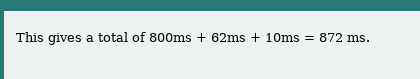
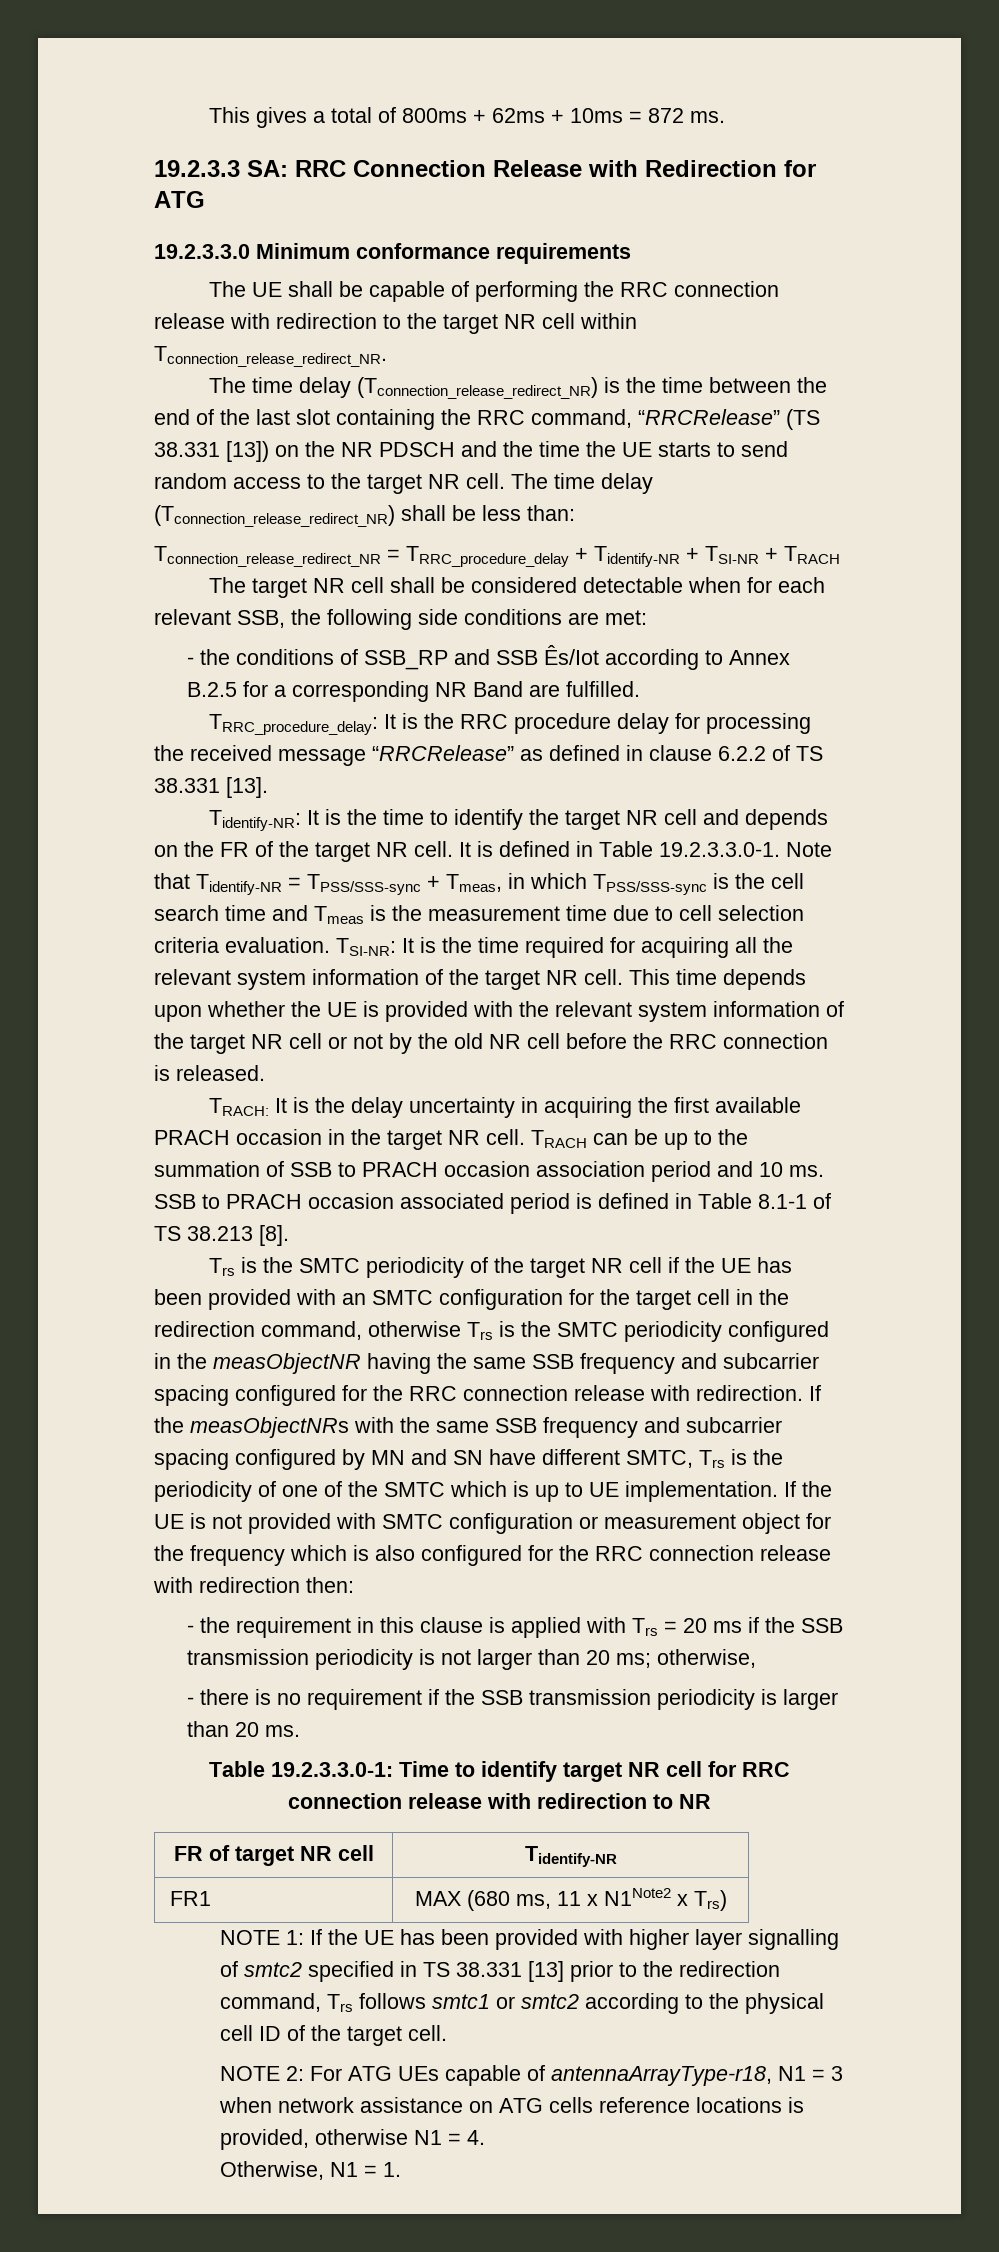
(370, 38) none -> [154,160,816,177] [154,191,205,208] [154,243,631,264] [208,281,779,302] [154,313,637,334] [154,346,387,367] [208,377,827,399] [154,409,820,430] [154,441,788,462] [154,473,653,494] [154,505,575,527] [154,546,840,567] [208,577,825,598] [154,609,647,630] [186,645,790,670] [186,681,640,702] [208,713,811,735] [154,745,823,766] [154,777,268,798] [208,809,828,831] [154,841,832,862] [154,873,804,895] [154,905,804,924] [154,937,793,958] [154,969,806,990] [154,1001,844,1022] [154,1033,828,1054] [154,1065,265,1081] [208,1097,801,1118] [154,1129,748,1150] [154,1161,824,1182] [154,1193,831,1214] [154,1225,289,1246] [208,1257,792,1278] [154,1289,789,1310] [154,1321,829,1342] [154,1353,819,1374] [154,1385,821,1406] [154,1417,782,1438] [154,1449,783,1470] [154,1481,832,1502] [154,1513,831,1534] [154,1545,831,1566] [153,1577,354,1593] [186,1617,843,1638] [186,1649,756,1670] [186,1689,838,1710] [186,1721,300,1737] [209,1761,790,1782] [288,1793,711,1809] [173,1845,374,1866] [524,1846,617,1867] [169,1891,211,1906] [414,1888,727,1911] [219,1929,839,1950] [219,1961,780,1982] [219,1993,824,2014] [219,2025,447,2046] [219,2065,843,2086] [218,2097,804,2113] [219,2129,485,2150] [219,2161,401,2180] // 19.2.3.3 SA: RRC Connection Release with Redirection for ATG // 19.2.3.3.0 Minimum conformance requirements // The UE shall be capable of performing the RRC connection release with redirection to the target NR cell within Tconnection_release_redirect_NR. // The time delay (Tconnection_release_redirect_NR) is the time between the end of the last slot containing the RRC command, “RRCRelease” (TS 38.331 [13]) on the NR PDSCH and the time the UE starts to send random access to the target NR cell. The time delay (Tconnection_release_redirect_NR) shall be less than: // Tconnection_release_redirect_NR = TRRC_procedure_delay + Tidentify-NR + TSI-NR + TRACH // The target NR cell shall be considered detectable when for each relevant SSB, the following side conditions are met: // - the conditions of SSB_RP and SSB Ês/Iot according to Annex B.2.5 for a corresponding NR Band are fulfilled. // TRRC_procedure_delay: It is the RRC procedure delay for processing the received message “RRCRelease” as defined in clause 6.2.2 of TS 38.331 [13]. // Tidentify-NR: It is the time to identify the target NR cell and depends on the FR of the target NR cell. It is defined in Table 19.2.3.3.0-1. Note that Tidentify-NR = TPSS/SSS-sync + Tmeas, in which TPSS/SSS-sync is the cell search time and Tmeas is the measurement time due to cell selection criteria evaluation. TSI-NR: It is the time required for acquiring all the relevant system information of the target NR cell. This time depends upon whether the UE is provided with the relevant system information of the target NR cell or not by the old NR cell before the RRC connection is released. // TRACH: It is the delay uncertainty in acquiring the first available PRACH occasion in the target NR cell. TRACH can be up to the summation of SSB to PRACH occasion association period and 10 ms. SSB to PRACH occasion associated period is defined in Table 8.1-1 of TS 38.213 [8]. // Trs is the SMTC periodicity of the target NR cell if the UE has been provided with an SMTC configuration for the target cell in the redirection command, otherwise Trs is the SMTC periodicity configured in the measObjectNR having the same SSB frequency and subcarrier spacing configured for the RRC connection release with redirection. If the measObjectNRs with the same SSB frequency and subcarrier spacing configured by MN and SN have different SMTC, Trs is the periodicity of one of the SMTC which is up to UE implementation. If the UE is not provided with SMTC configuration or measurement object for the frequency which is also configured for the RRC connection release with redirection then: // - the requirement in this clause is applied with Trs = 20 ms if the SSB transmission periodicity is not larger than 20 ms; otherwise, // - there is no requirement if the SSB transmission periodicity is larger than 20 ms. // Table 19.2.3.3.0-1: Time to identify target NR cell for RRC connection release with redirection to NR // FR of target NR cell | Tidentify-NR // FR1 | MAX (680 ms, 11 x N1Note2 x Trs) // NOTE 1: If the UE has been provided with higher layer signalling of smtc2 specified in TS 38.331 [13] prior to the redirection command, Trs follows smtc1 or smtc2 according to the physical cell ID of the target cell. // NOTE 2: For ATG UEs capable of antennaArrayType-r18, N1 = 3 when network assistance on ATG cells reference locations is provided, otherwise N1 = 4. // Otherwise, N1 = 1.

